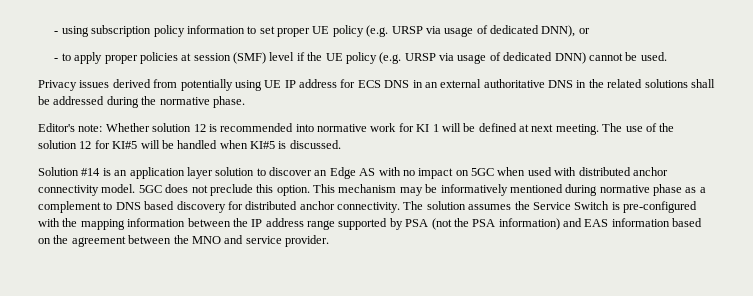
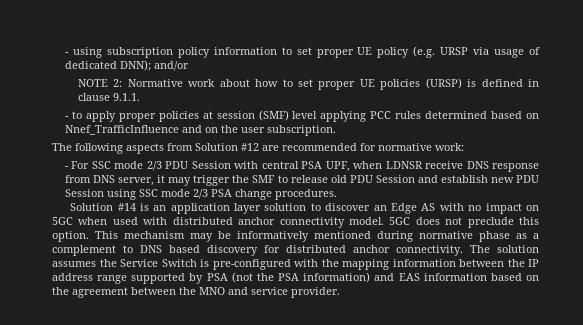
[541,25,590,37] DNN), or -> [119,60,189,71] [77,78,539,90] [77,93,140,101] DNN); and/or // NOTE 2: Normative work about how to set proper UE policies (URSP) is defined in clause 9.1.1.
[296,52,667,64] [38,79,715,91] [38,96,245,108] [38,123,675,135] [38,140,341,149] if the UE policy (e.g. URSP via usage of dedicated DNN) cannot be used. // Privacy issues derived from potentially using UE IP address for ECS DNS in an external authoritative DNS in the related solutions shall be addressed during the normative phase. // Editor's note: Whether solution 12 is recommended into normative work for KI 1 will be defined at next meeting. The use of the solution 12 for KI#5 will be handled when KI#5 is discussed. -> [320,111,539,122] [64,125,336,136] [52,143,464,154] [64,161,539,172] [64,175,539,186] [64,189,337,200] applying PCC rules determined based on Nnef_TrafficInfluence and on the user subscription. // The following aspects from Solution #12 are recommended for normative work: // - For SSC mode 2/3 PDU Session with central PSA UPF, when LDNSR receive DNS response from DNS server, it may trigger the SMF to release old PDU Session and establish new PDU Session using SSC mode 2/3 PSA change procedures.

